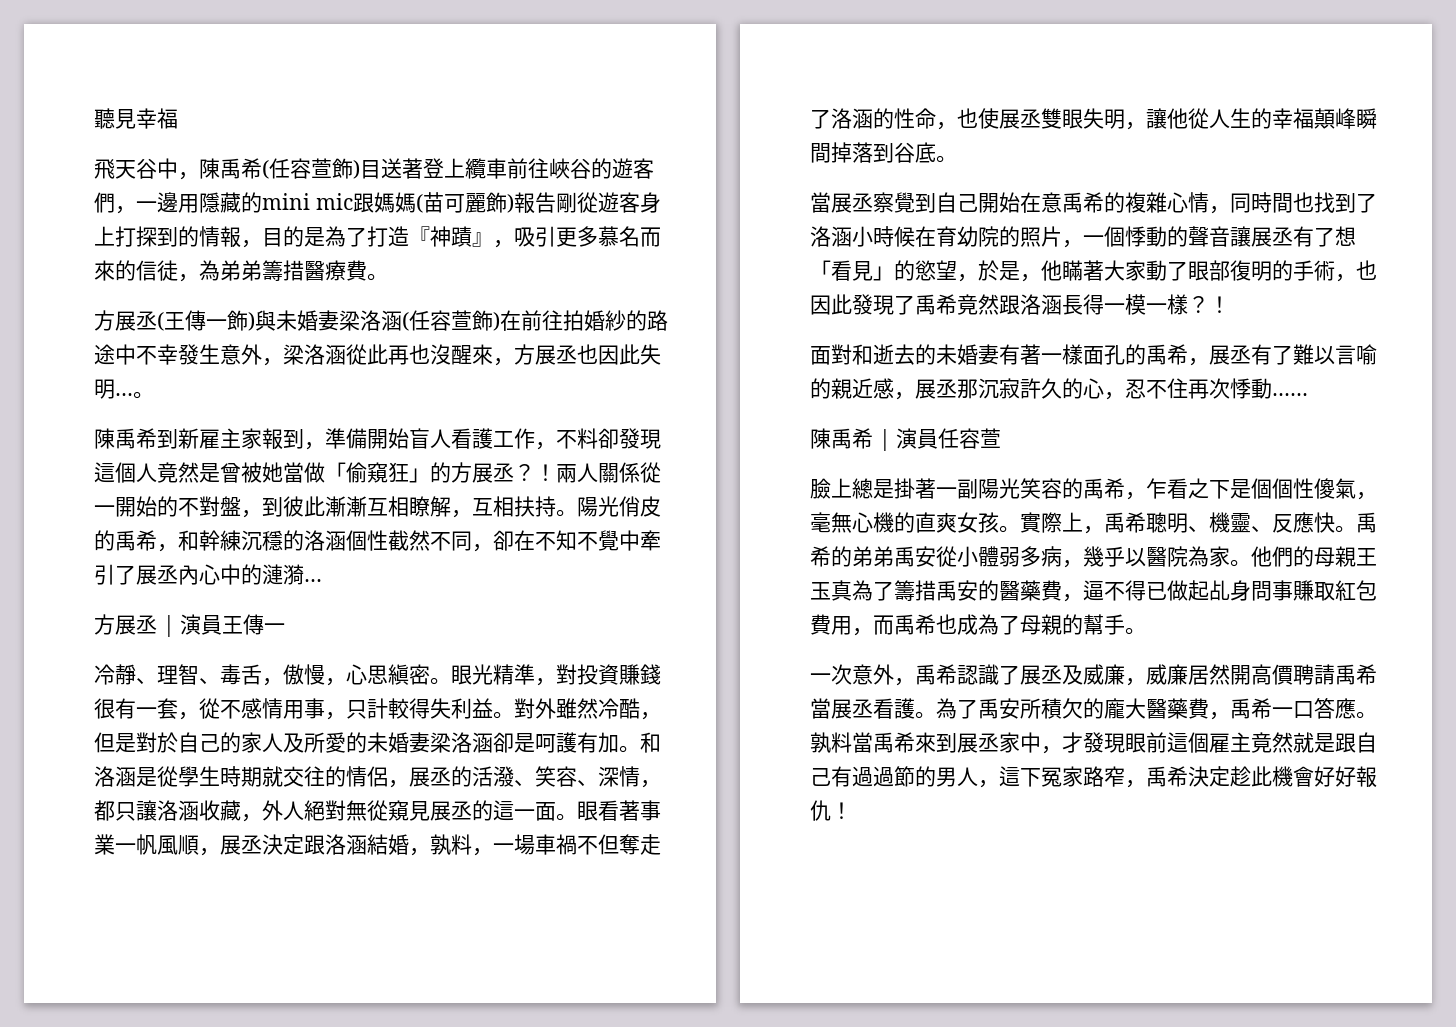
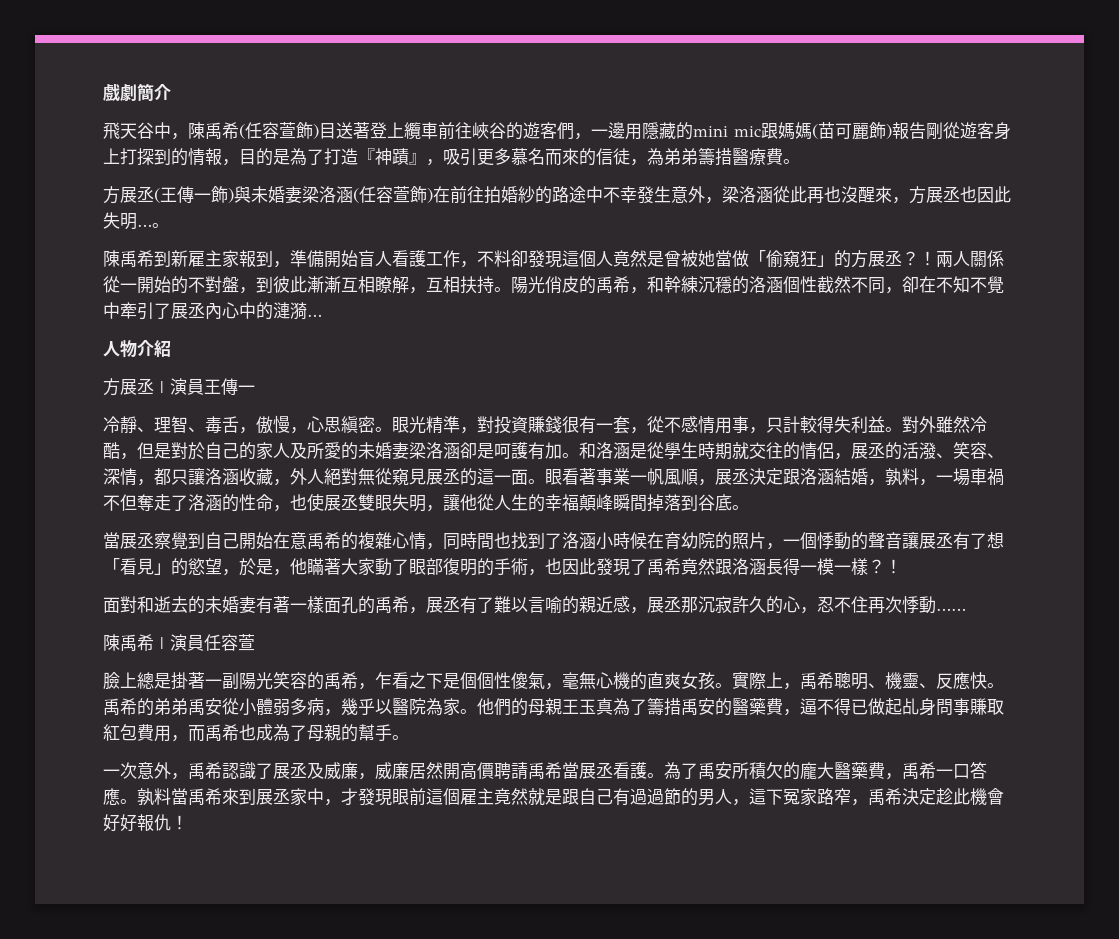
[94,108,178,129] 聽見幸福 -> [103,83,171,102] 戲劇簡介
(322, 580) none -> [103,340,171,358] // 人物介紹

